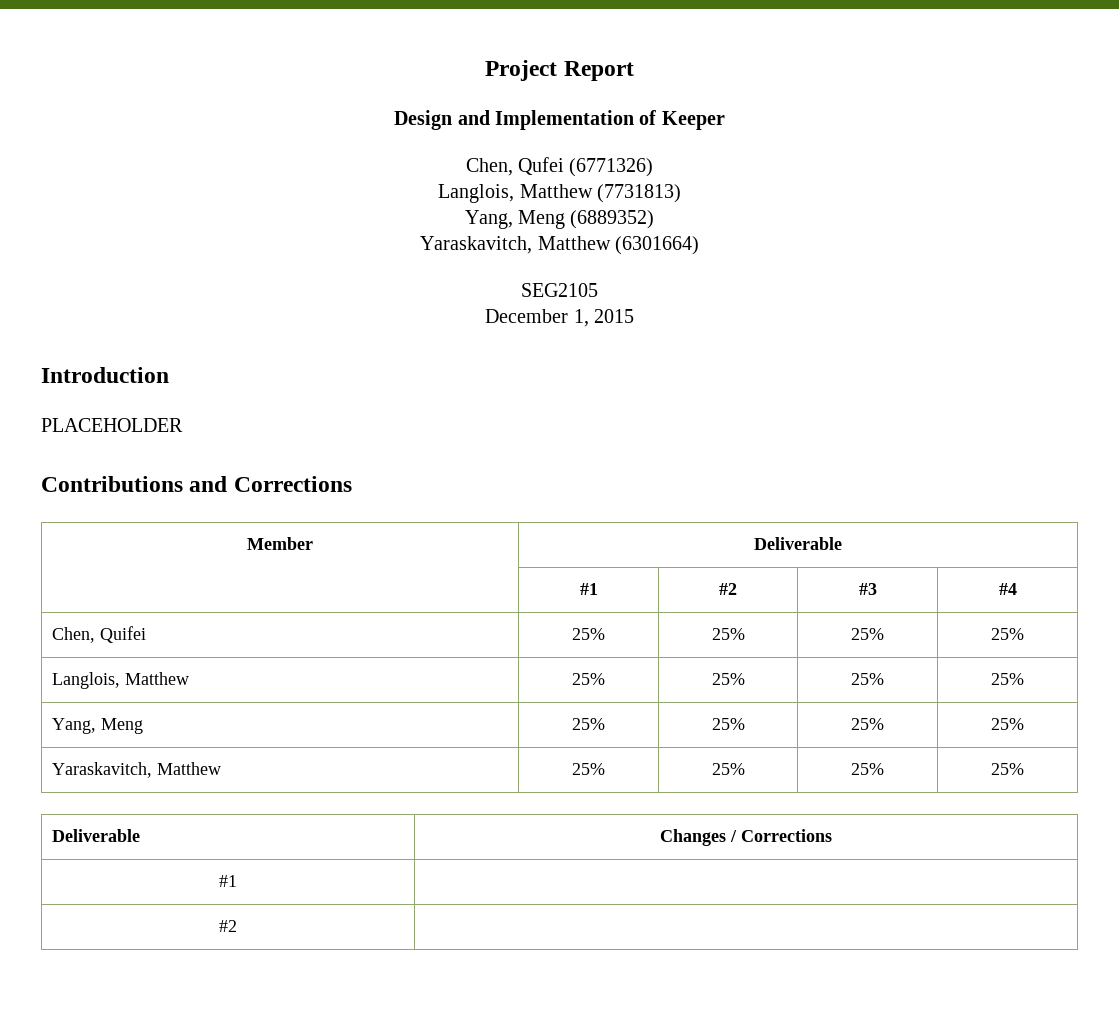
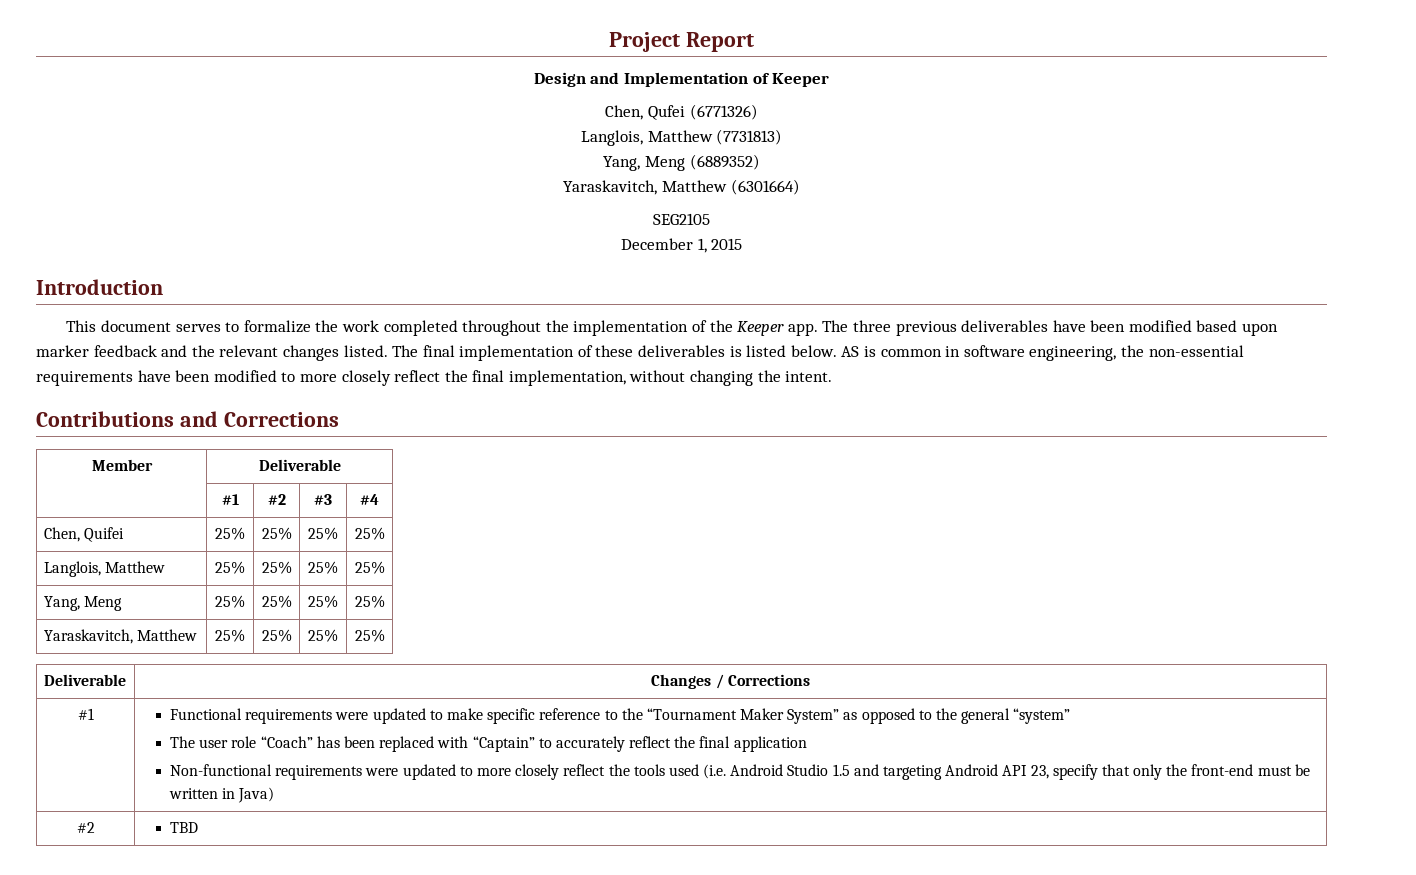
[41,418,183,432] PLACEHOLDER -> [66,320,1279,336] [36,345,1244,361] [36,370,833,386] This document serves to formalize the work completed throughout the implementation of the Keeper app. The three previous deliverables have been modified based upon marker feedback and the relevant changes listed. The final implementation of these deliverables is listed below. AS is common in software engineering, the non-essential requirements have been modified to more closely reflect the final implementation, without changing the intent.
[219,920,237,932] // #2 | -> [170,708,1071,724] [170,736,807,752] [170,764,1310,780] [169,787,275,803] [76,822,95,833] [170,822,199,833] Functional requirements were updated to make specific reference to the “Tournament Maker System” as opposed to the general “system” // The user role “Coach” has been replaced with “Captain” to accurately reflect the final application // Non-functional requirements were updated to more closely reflect the tools used (i.e. Android Studio 1.5 and targeting Android API 23, specify that only the front-end must be written in Java) // #2 | TBD

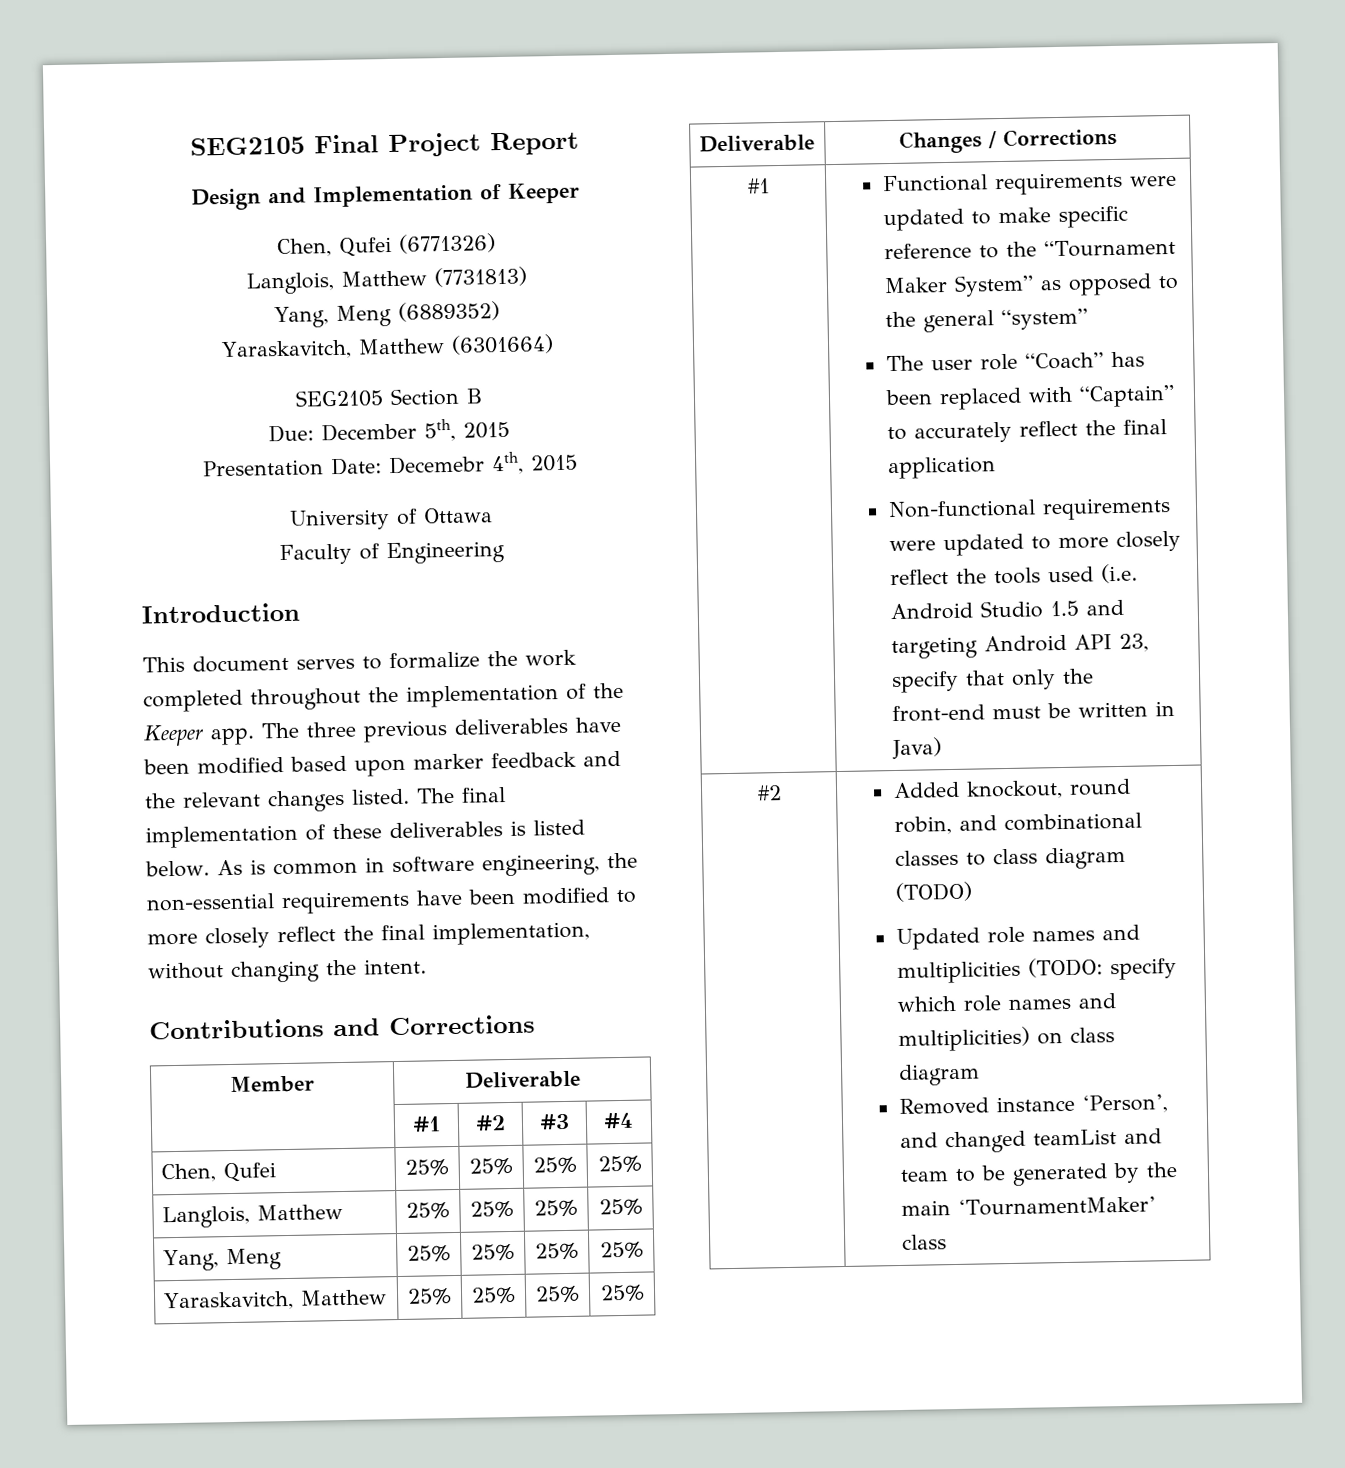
(609, 42) none -> [189,134,379,156] SEG2105 Final
[620,238,743,253] // December 1, 2015 -> [389,387,483,407] [268,418,510,443] [202,451,578,478] [288,507,493,531] [278,540,505,566] Section B // Due: December 5th, 2015 // Presentation Date: Decemebr 4th, 2015 // University of Ottawa // Faculty of Engineering
[841,346,860,357] AS -> [216,859,243,876] As
[83,527,124,542] Quifei -> [222,1162,276,1183] Qufei
[170,822,199,833] TBD -> [892,778,1131,800] [893,812,1142,836] [894,846,1126,870] [894,881,973,903] [895,924,1140,951] [896,957,1177,985] [896,993,1116,1013] [897,1026,1115,1053] [897,1063,980,1086] [898,1094,1168,1115] [899,1128,1162,1154] [899,1162,1178,1186] [900,1196,1156,1216] [901,1234,947,1250] Added knockout, round robin, and combinational classes to class diagram (TODO) // Updated role names and multiplicities (TODO: specify which role names and multiplicities) on class diagram // Removed instance ‘Person’, and changed teamList and team to be generated by the main ‘TournamentMaker’ class

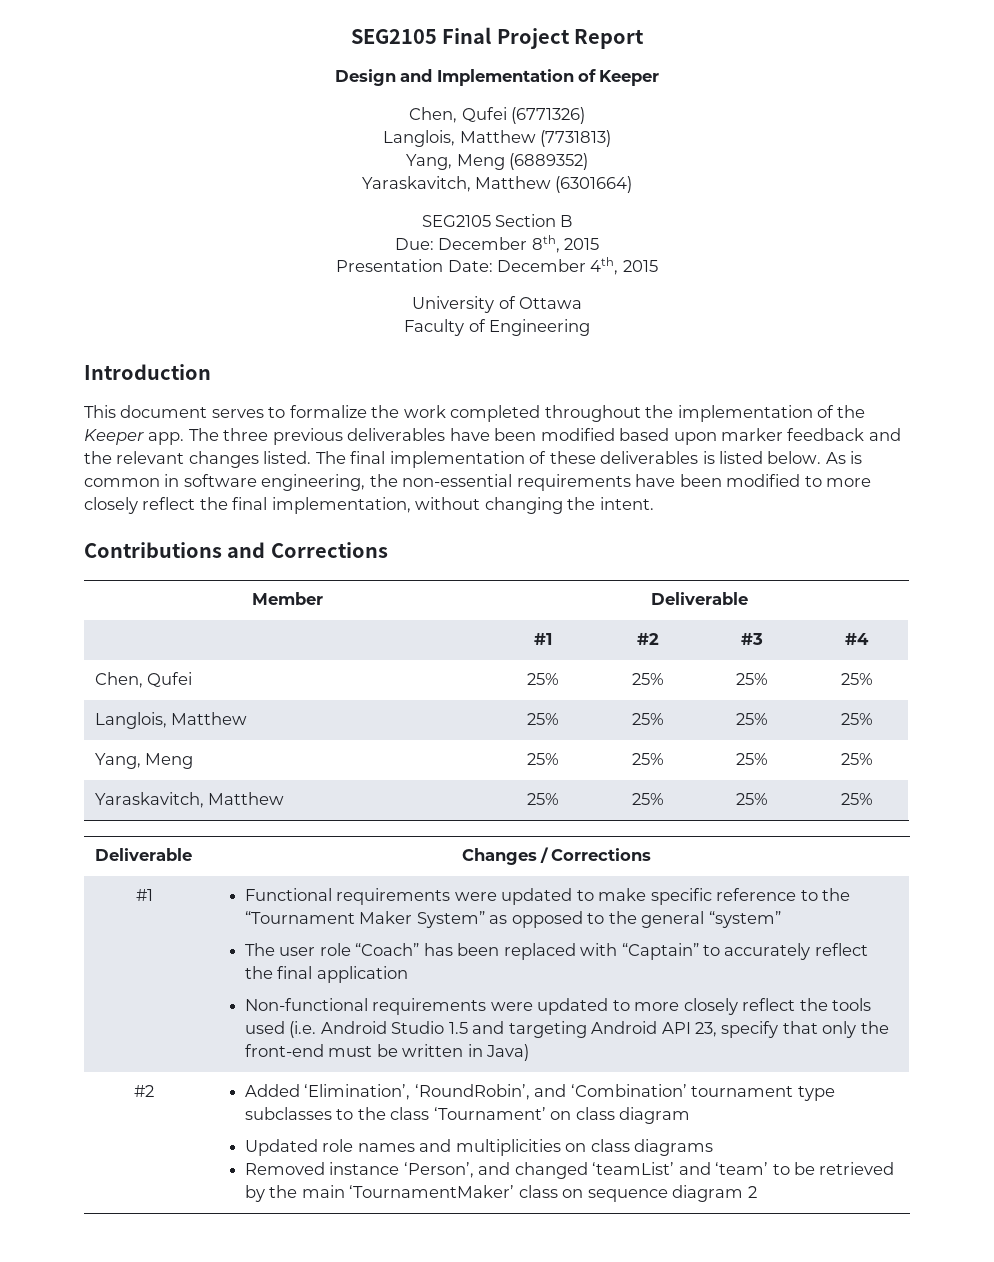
[424,418,456,442] 5th, -> [531,235,560,253] 8th,
[387,455,485,475] Decemebr -> [497,259,586,272] December
[965,778,1131,800] [893,812,1142,836] [894,846,1126,870] [894,881,973,903] knockout, round robin, and combinational classes to class diagram (TODO) -> [304,1084,835,1101] [244,1107,691,1124] ‘Elimination’, ‘RoundRobin’, and ‘Combination’ tournament type subclasses to the class ‘Tournament’ on class diagram
[1027,957,1177,981] [896,993,1116,1013] [897,1026,1115,1053] [897,1063,980,1086] (TODO: specify which role names and multiplicities) on class diagram -> [565,1139,714,1156] on class diagrams
[1032,1128,1162,1146] [899,1169,949,1182] teamList and team -> [592,1162,769,1175] ‘teamList’ and ‘team’
[1011,1163,1108,1186] generated -> [819,1162,895,1175] retrieved
(947, 1242) none -> [562,1185,757,1202] on sequence diagram 2

